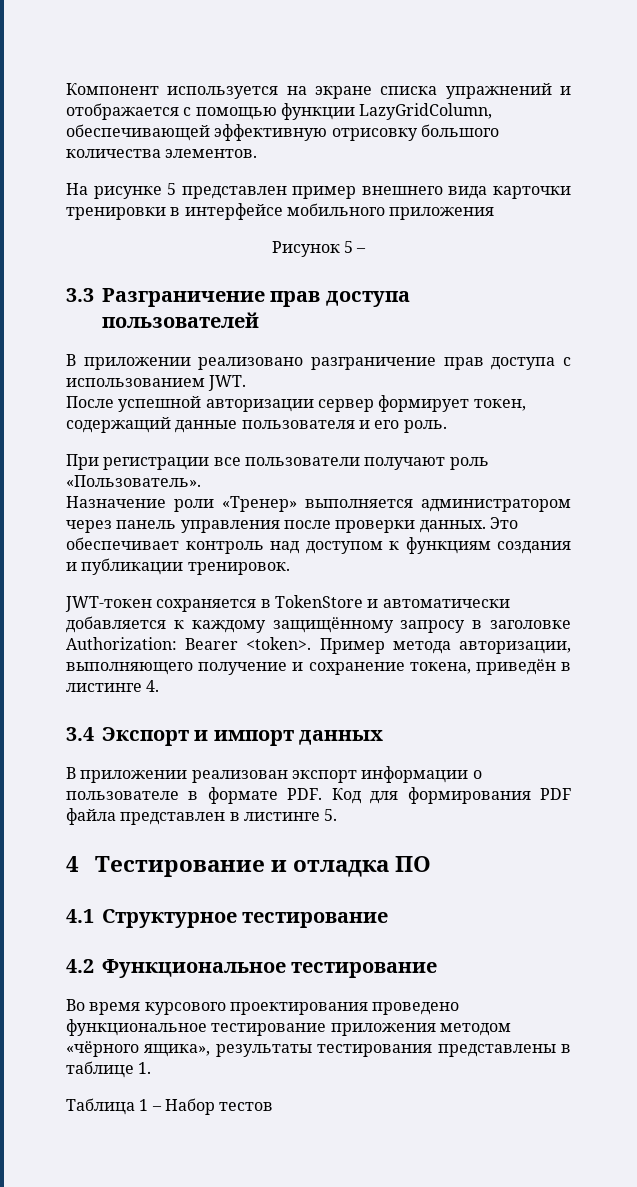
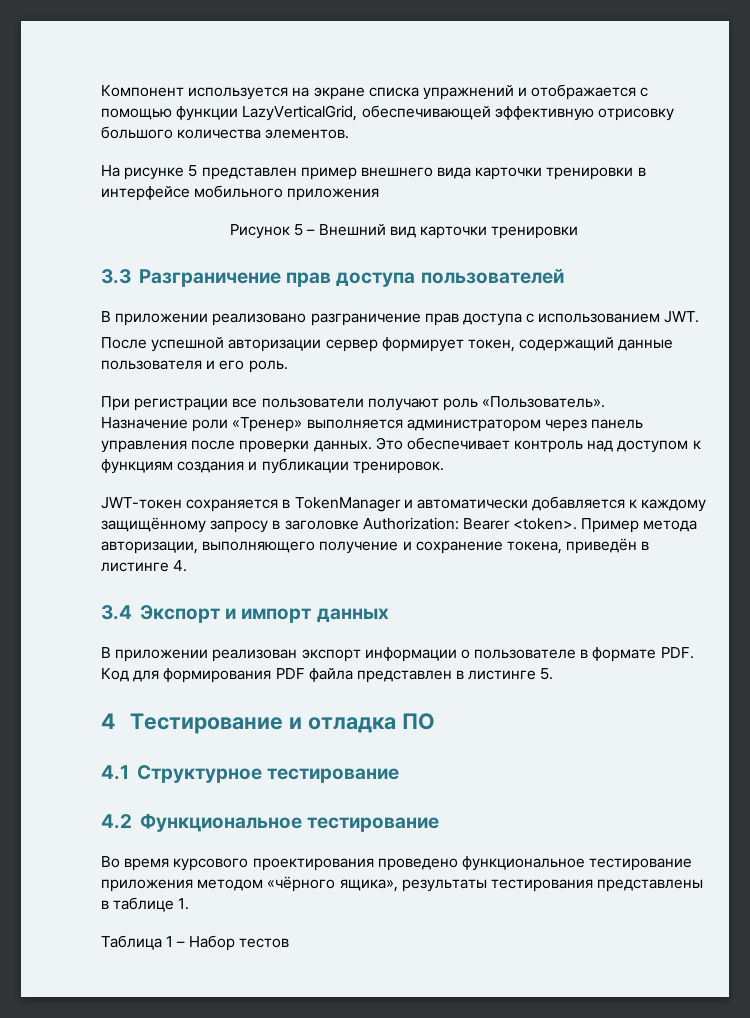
[359,103,493,120] LazyGridColumn, -> [242,105,358,121] LazyVerticalGrid,
(367, 250) none -> [318,224,579,239] Внешний вид карточки тренировки
[274,595,363,608] TokenStore -> [294,497,401,512] TokenManager

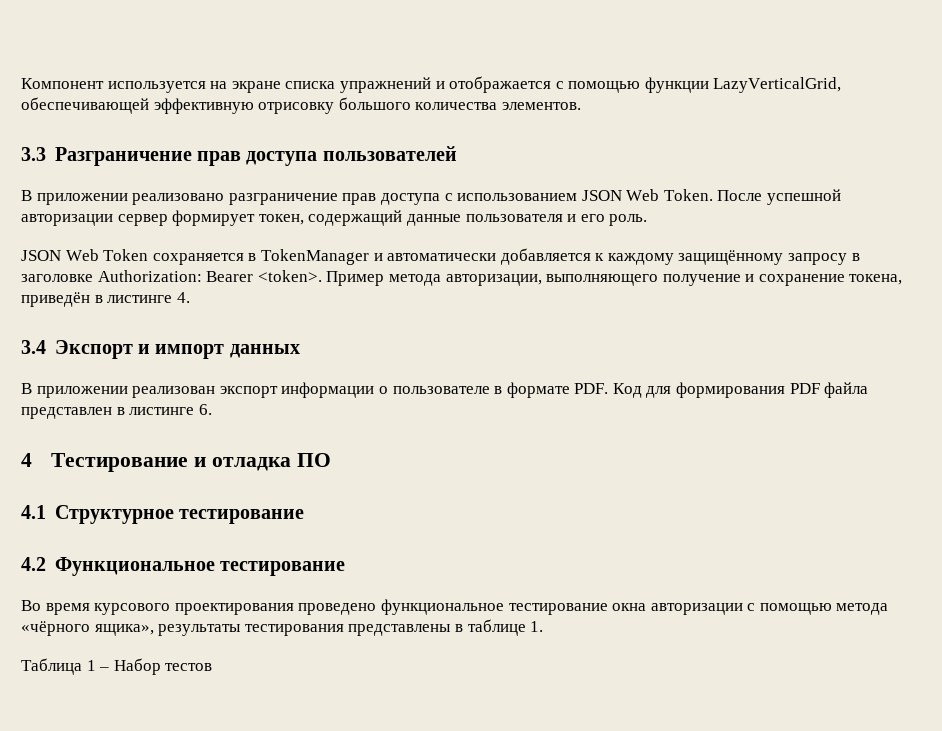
[101,165,646,180] [101,185,380,201] [229,224,579,239] // На рисунке 5 представлен пример внешнего вида карточки тренировки в интерфейсе мобильного приложения // Рисунок 5 – Внешний вид карточки тренировки -> (581, 106) none
[664,311,700,323] JWT. // -> [581,189,713,201] JSON Web Token.
[101,396,606,411] [101,417,644,432] [101,437,701,453] [101,458,444,474] [101,497,182,509] При регистрации все пользователи получают роль «Пользователь». // Назначение роли «Тренер» выполняется администратором через панель управления после проверки данных. Это обеспечивает контроль над доступом к функциям создания и публикации тренировок. // JWT-токен -> [21,249,149,261] JSON Web Token
[540,668,554,680] 5. -> [198,404,212,415] 6.
[101,879,264,892] приложения методом -> [612,603,889,615] окна авторизации c помощью метода

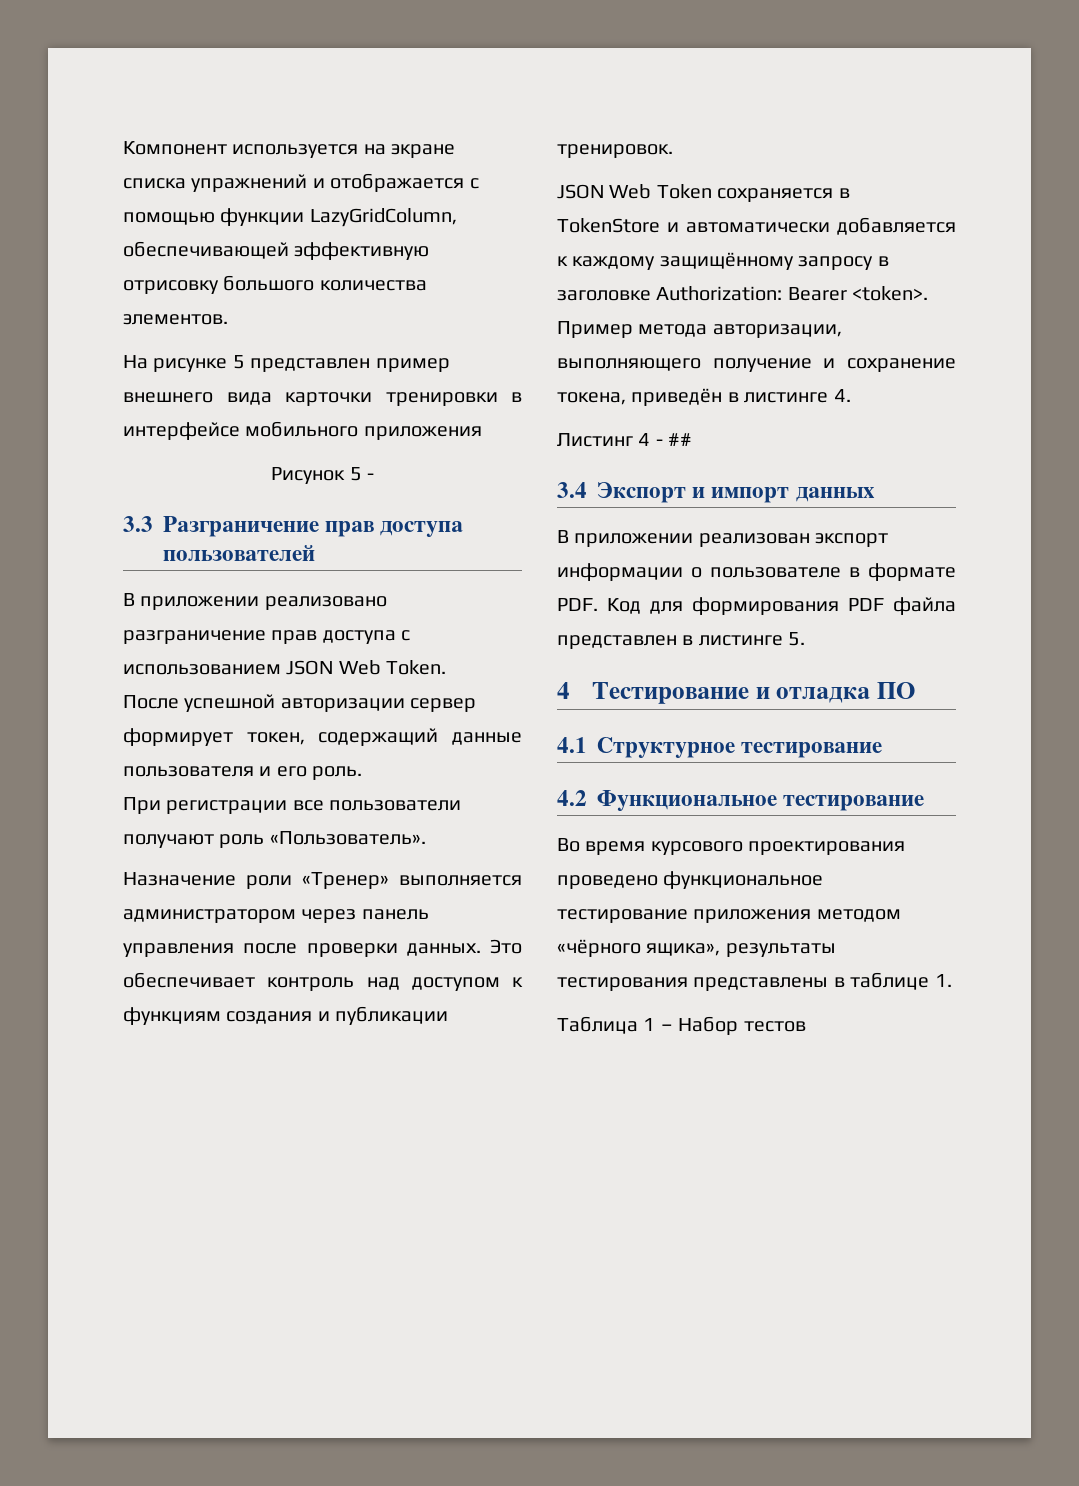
[713,77,842,93] LazyVerticalGrid, -> [309,208,457,227] LazyGridColumn,
(581, 106) none -> [123,355,450,372] [123,392,522,406] [123,421,482,440] [271,467,374,484] // На рисунке 5 представлен пример внешнего вида карточки тренировки в интерфейсе мобильного приложения // Рисунок 5 -
(713, 195) none -> (447, 667) //
(648, 220) none -> [123,797,462,814] [123,831,426,848] [123,872,522,889] [123,909,429,923] [123,939,522,957] [123,972,523,991] [123,1006,449,1025] [557,144,673,158] // При регистрации все пользователи получают роль «Пользователь». // Назначение роли «Тренер» выполняется администратором через панель управления после проверки данных. Это обеспечивает контроль над доступом к функциям создания и публикации тренировок.
[260,249,369,265] TokenManager -> [557,218,660,233] TokenStore
(190, 297) none -> [557,433,693,447] // Листинг 4 - ##
[198,404,212,415] 6. -> [788,632,806,646] 5.
[612,603,889,615] окна авторизации c помощью метода -> [693,909,901,923] приложения методом

